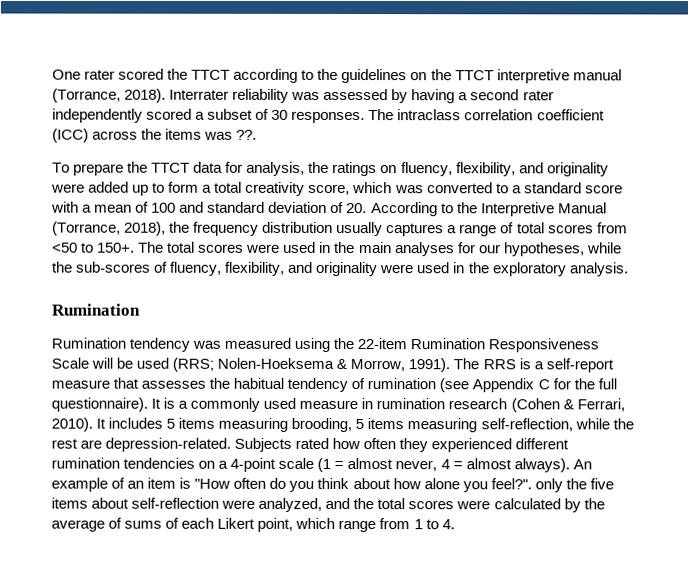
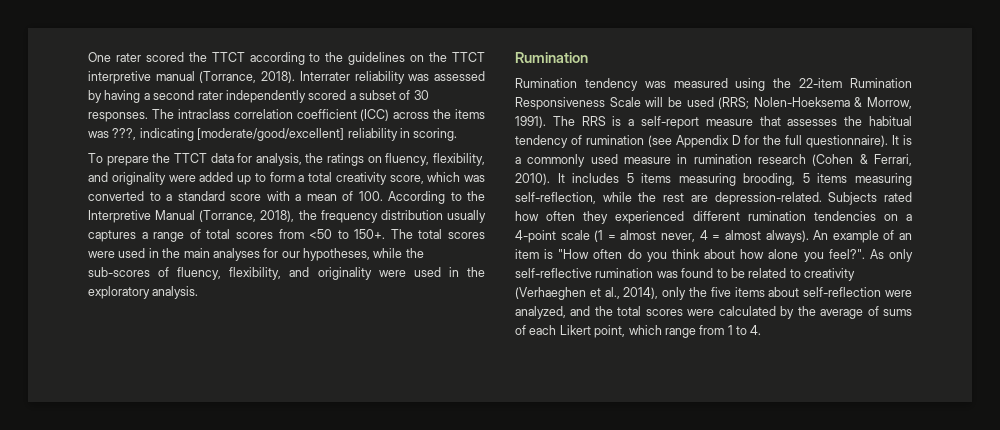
[236,129,258,140] ??. -> [112,128,458,141] ???, indicating [moderate/good/excellent] reliability in scoring.
[151,201,368,214] 100 and standard deviation of 20. -> [358,191,383,201] 100.
[537,379,550,390] C -> [731,135,741,145] D
(532, 484) none -> [869,249,913,262] [515,268,855,281] [515,287,659,300] As only self-reflective rumination was found to be related to creativity (Verhaeghen et al., 2014),

